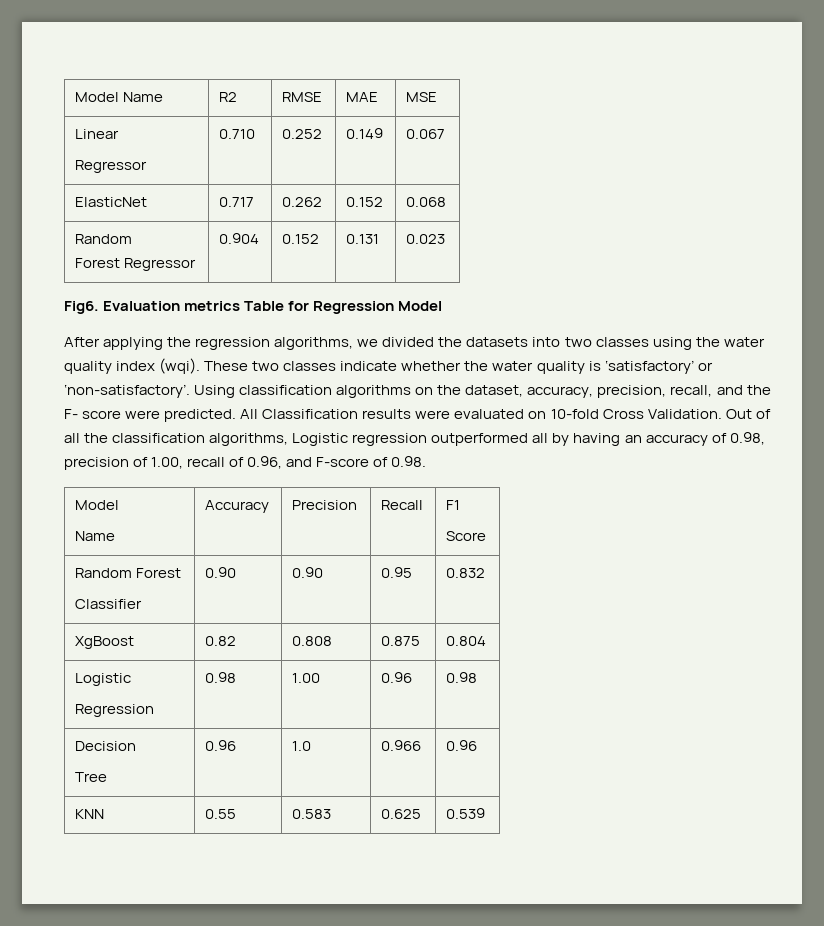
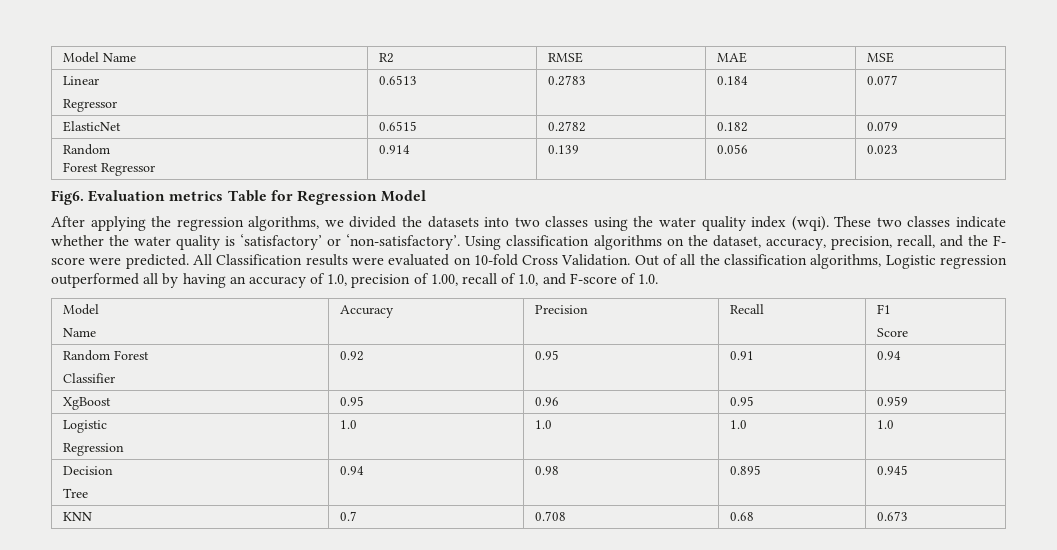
[219,129,256,139] [282,129,323,139] [346,128,384,139] [406,129,446,139] [75,197,148,207] [219,197,255,207] [282,197,323,207] [346,197,384,207] [406,197,447,207] 0.710 | 0.252 | 0.149 | 0.067 // ElasticNet | 0.717 | 0.262 | 0.152 | 0.068 -> [378,75,417,85] [547,75,586,86] [716,76,748,85] [866,75,898,85] [62,121,121,132] [378,121,417,131] [547,121,586,132] [716,122,748,132] [866,121,898,131] 0.6513 | 0.2783 | 0.184 | 0.077 // ElasticNet | 0.6515 | 0.2782 | 0.182 | 0.079
[219,233,260,244] [282,234,320,244] [346,234,380,244] 0.904 | 0.152 | 0.131 -> [378,145,410,154] [547,145,579,154] [716,144,748,154] 0.914 | 0.139 | 0.056
[729,432,765,445] 0.98, -> [327,274,348,286] 1.0,
[247,456,283,469] 0.96, -> [518,274,539,286] 1.0,
[391,456,427,467] 0.98. -> [638,274,659,284] 1.0.
[205,567,237,578] [292,567,324,578] [381,567,413,578] [446,568,486,578] 0.90 | 0.90 | 0.95 | 0.832 -> [339,351,364,361] [534,350,559,360] [729,351,754,360] [876,351,901,360] 0.92 | 0.95 | 0.91 | 0.94
[205,636,237,646] [292,636,333,646] [381,636,421,646] [446,636,487,646] [75,673,132,686] [75,704,155,717] [205,672,237,683] [292,673,321,683] [381,672,413,683] [446,672,478,683] [75,741,137,751] [75,772,108,782] [205,740,237,751] [292,741,312,751] [381,740,422,751] [446,740,478,751] [75,809,105,819] [205,809,237,819] [292,809,332,819] [381,809,422,819] [446,808,486,819] 0.82 | 0.808 | 0.875 | 0.804 // Logistic // Regression | 0.98 | 1.00 | 0.96 | 0.98 // Decision // Tree | 0.96 | 1.0 | 0.966 | 0.96 // KNN | 0.55 | 0.583 | 0.625 | 0.539 -> [339,396,364,406] [534,397,559,406] [729,396,754,406] [876,396,908,406] [62,420,107,433] [62,443,124,456] [339,420,357,429] [534,420,552,429] [729,420,747,429] [876,420,894,429] [62,466,113,475] [62,488,88,498] [339,466,364,475] [534,466,559,475] [729,465,761,475] [876,465,908,475] [62,512,92,521] [339,511,357,521] [534,511,566,521] [729,512,754,521] [876,511,908,521] 0.95 | 0.96 | 0.95 | 0.959 // Logistic // Regression | 1.0 | 1.0 | 1.0 | 1.0 // Decision // Tree | 0.94 | 0.98 | 0.895 | 0.945 // KNN | 0.7 | 0.708 | 0.68 | 0.673

